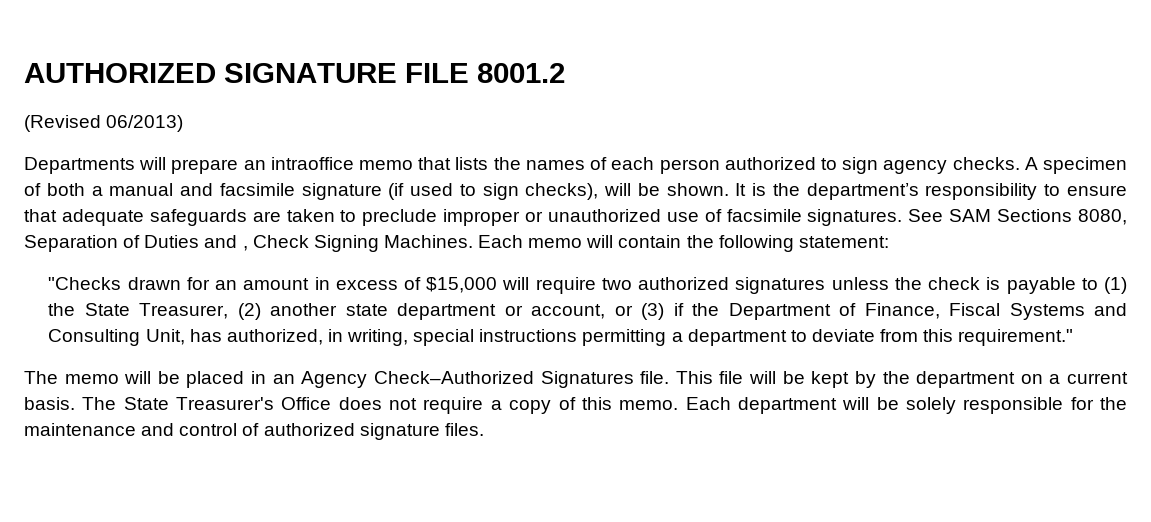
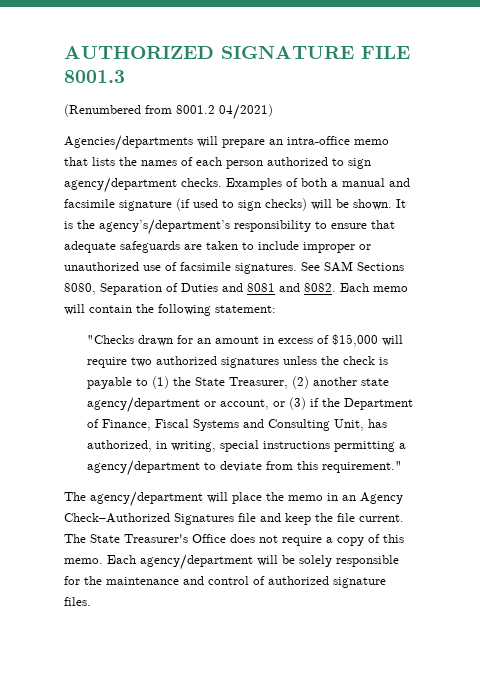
[477,63,565,83] [24,115,184,132] [24,157,135,174] 8001.2 // (Revised 06/2013) // Departments -> [64,70,125,83] [64,104,273,120] [64,135,193,151] 8001.3 // (Renumbered from 8001.2 04/2021) // Agencies/departments
[270,157,354,170] intraoffice -> [287,136,350,145] intra-office
[883,157,1127,174] agency checks. A specimen -> [64,177,282,193] agency/department checks. Examples
[525,183,599,200] checks), -> [265,198,307,211] checks)
[806,183,919,200] department’s -> [99,219,230,235] agency’s/department’s
[362,209,438,226] preclude -> [258,241,299,250] include
[242,235,473,252] , Check Signing Machines. -> [247,283,336,292] 8081 and 8082.
[397,303,497,320] department -> [86,397,200,413] agency/department
[687,329,787,346] department -> [86,460,200,476] agency/department
[64,371,245,388] memo will be placed -> [90,491,323,507] agency/department will place the memo
[640,371,1128,388] [24,397,75,410] file. This file will be kept by the department on a current basis. -> [238,513,404,525] file and keep the file current.
[737,397,837,414] department -> [140,554,253,570] agency/department

